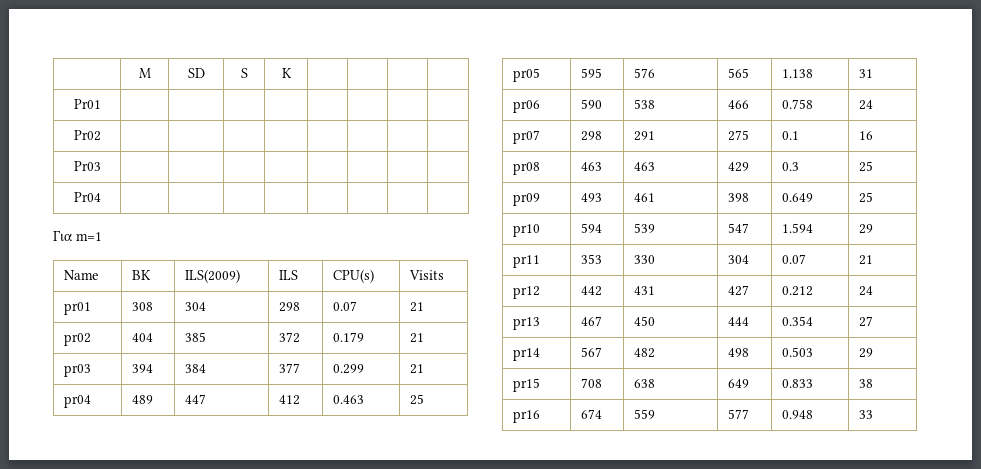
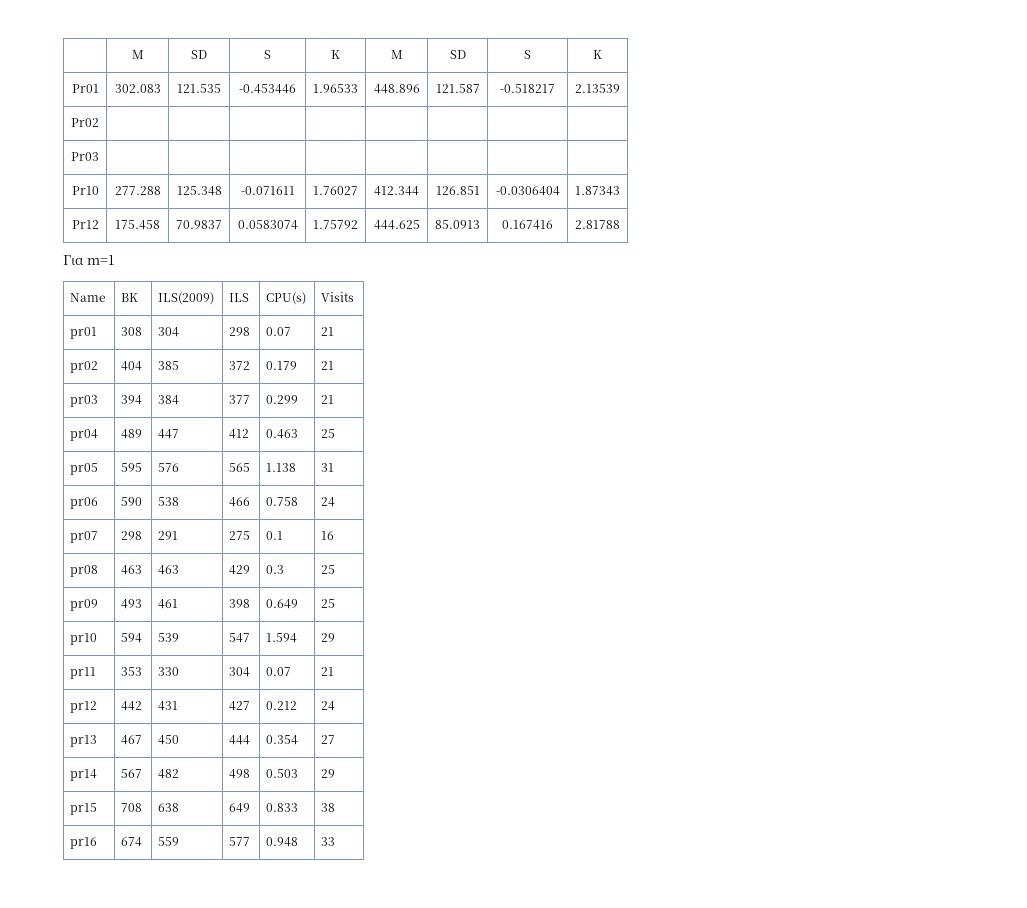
[73,99,101,109] [73,130,101,141] [73,161,101,171] [73,192,101,202] | | | // Pr01 | | | | | | | | // Pr02 | | | | | | | | // Pr03 | | | | | | | | // Pr04 | | | | | | | | -> [390,50,403,59] [449,50,466,59] [524,50,531,59] [593,50,602,59] [71,84,99,93] [114,84,161,93] [177,84,221,93] [239,84,296,94] [313,84,358,93] [373,84,420,94] [435,84,480,93] [500,84,555,93] [575,84,620,93] [71,118,99,127] [71,152,99,161] [71,186,99,195] [114,186,161,195] [176,186,222,196] [240,186,295,195] [313,186,358,195] [374,186,419,196] [435,186,480,195] [495,186,560,196] [575,186,620,196] [71,220,99,229] [115,220,160,230] [176,220,222,229] [237,220,298,230] [313,220,358,229] [373,220,420,230] [435,220,480,229] [502,220,553,230] [575,220,620,229] M | SD | S | K // Pr01 | 302.083 | 121.535 | -0.453446 | 1.96533 | 448.896 | 121.587 | -0.518217 | 2.13539 // Pr02 | | | | | | | | // Pr03 | | | | | | | | // Pr10 | 277.288 | 125.348 | -0.071611 | 1.76027 | 412.344 | 126.851 | -0.0306404 | 1.87343 // Pr12 | 175.458 | 70.9837 | 0.0583074 | 1.75792 | 444.625 | 85.0913 | 0.167416 | 2.81788

